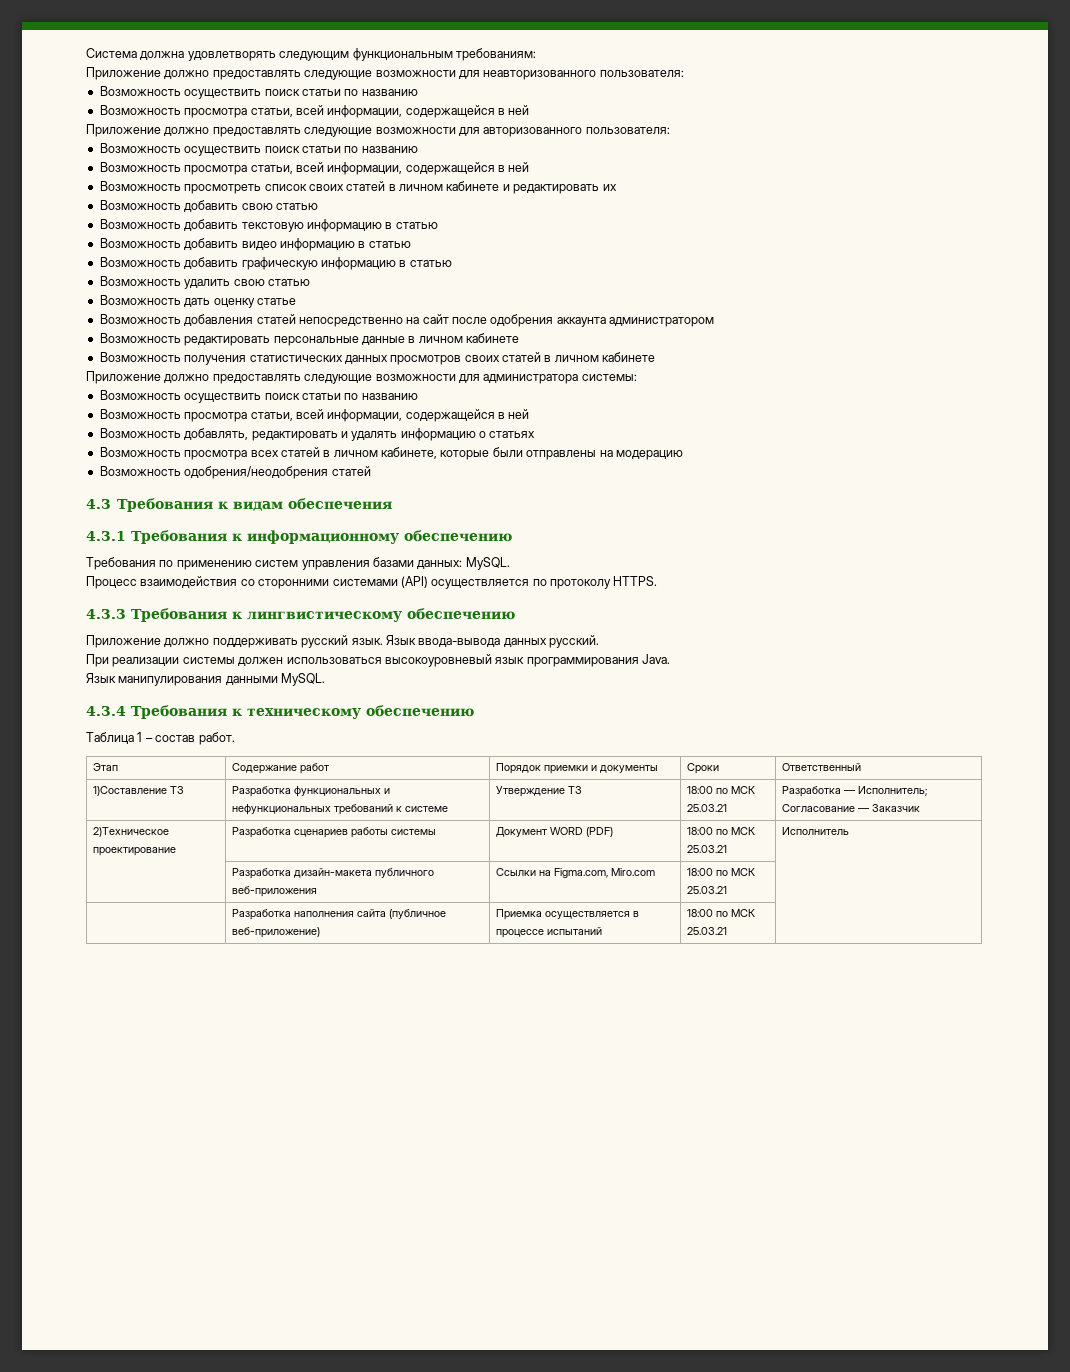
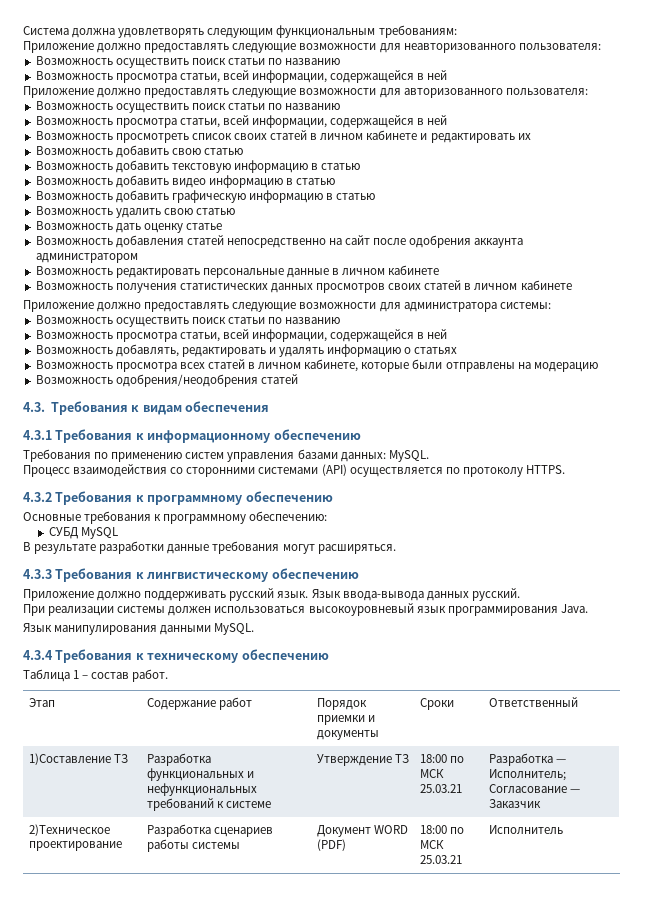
[86,499,111,509] 4.3 -> [23,402,45,412] 4.3.
(658, 581) none -> [23,491,333,505] [23,511,328,524] [48,527,118,539] [23,541,396,554] // 4.3.2 Требования к программному обеспечению // Основные требования к программному обеспечению: // СУБД MySQL // В результате разработки данные требования могут расширяться.
[231,868,434,879] [231,886,317,897] [495,868,655,878] [686,868,755,876] [686,886,727,894] [231,909,446,920] [231,927,320,938] [495,909,639,920] [495,927,602,938] [686,909,755,917] [686,927,727,935] // | Разработка дизайн-макета публичного веб-приложения | Ссылки на Figma.com, Miro.com | 18:00 по МСК 25.03.21 | // | Разработка наполнения сайта (публичное веб-приложение) | Приемка осуществляется в процессе испытаний | 18:00 по МСК 25.03.21 | -> (563, 829) none

